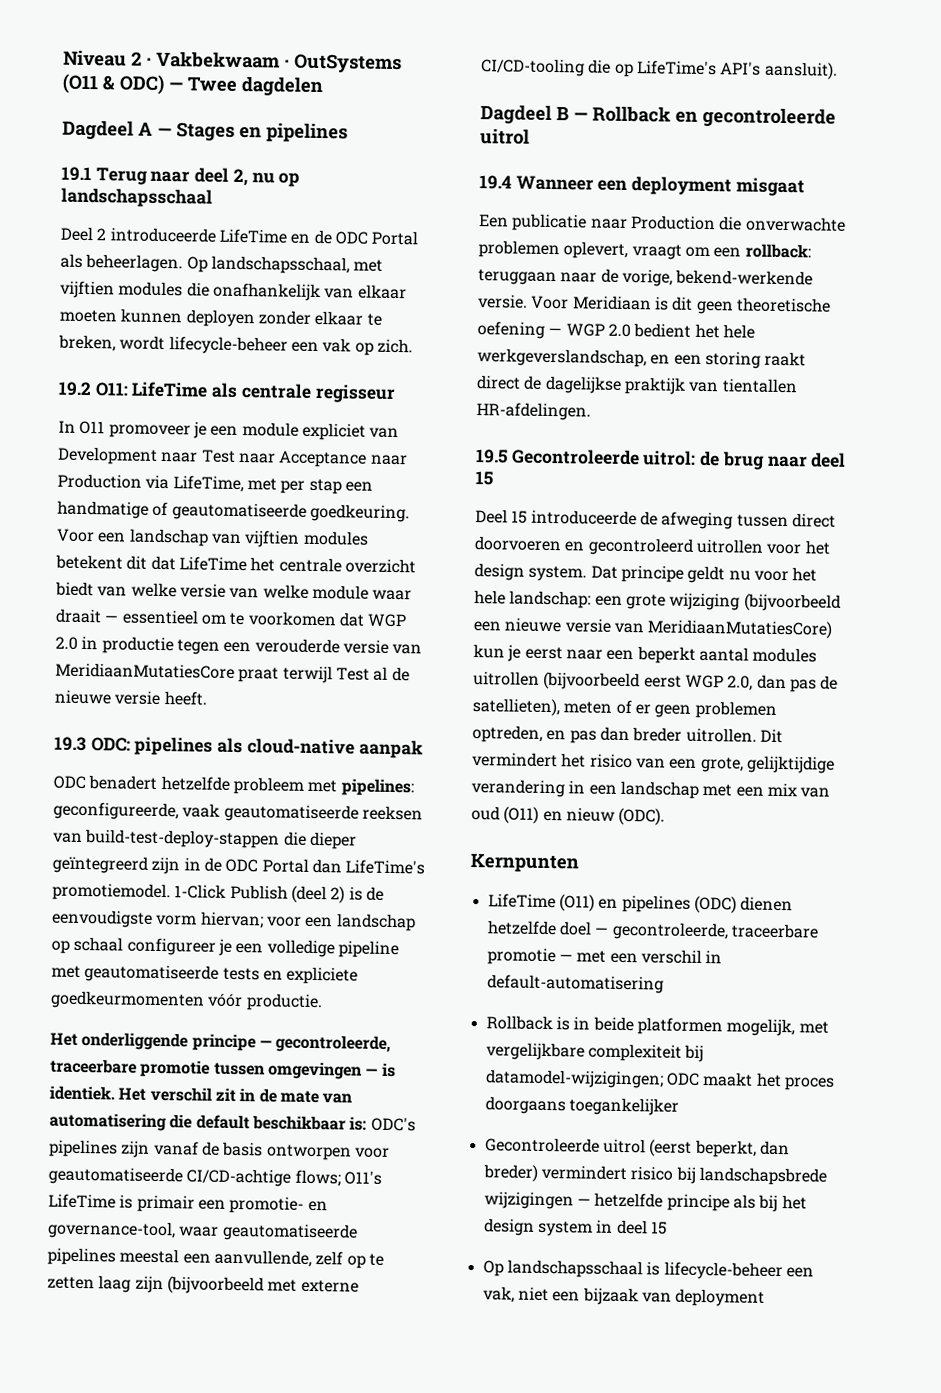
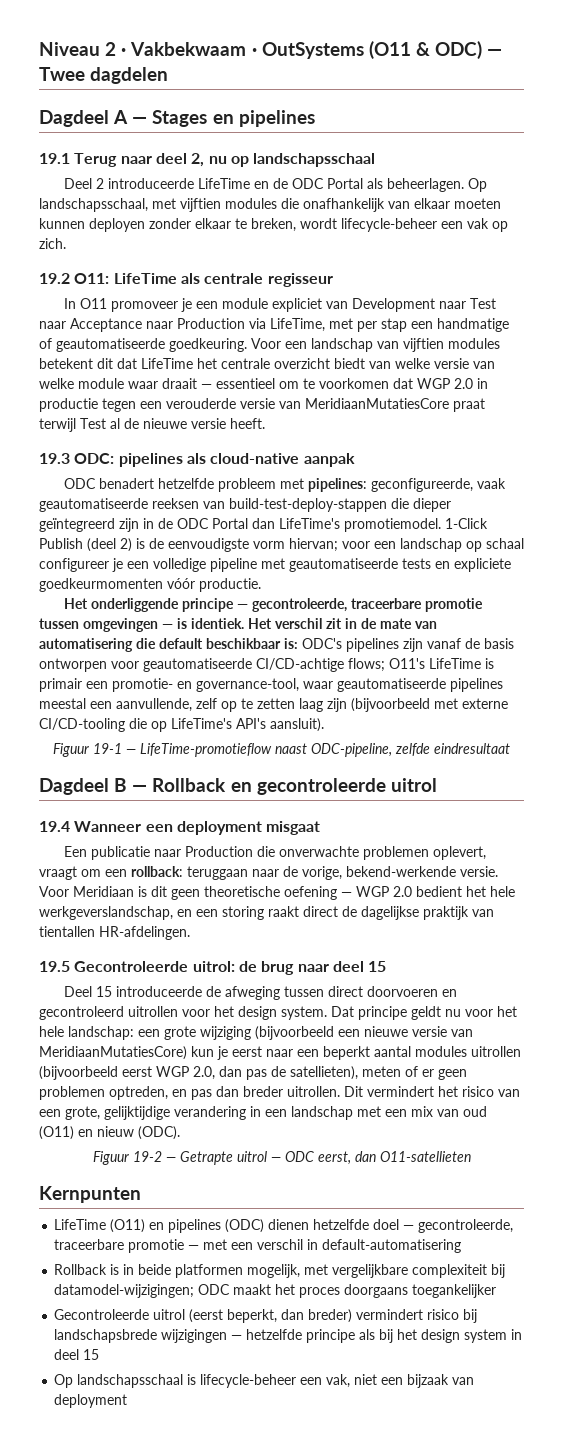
(838, 70) none -> [53,743,510,757] // Figuur 19-1 — LifeTime-promotieflow naast ODC-pipeline, zelfde eindresultaat
(666, 816) none -> [92,1151,471,1165] // Figuur 19-2 — Getrapte uitrol — ODC eerst, dan O11-satellieten

